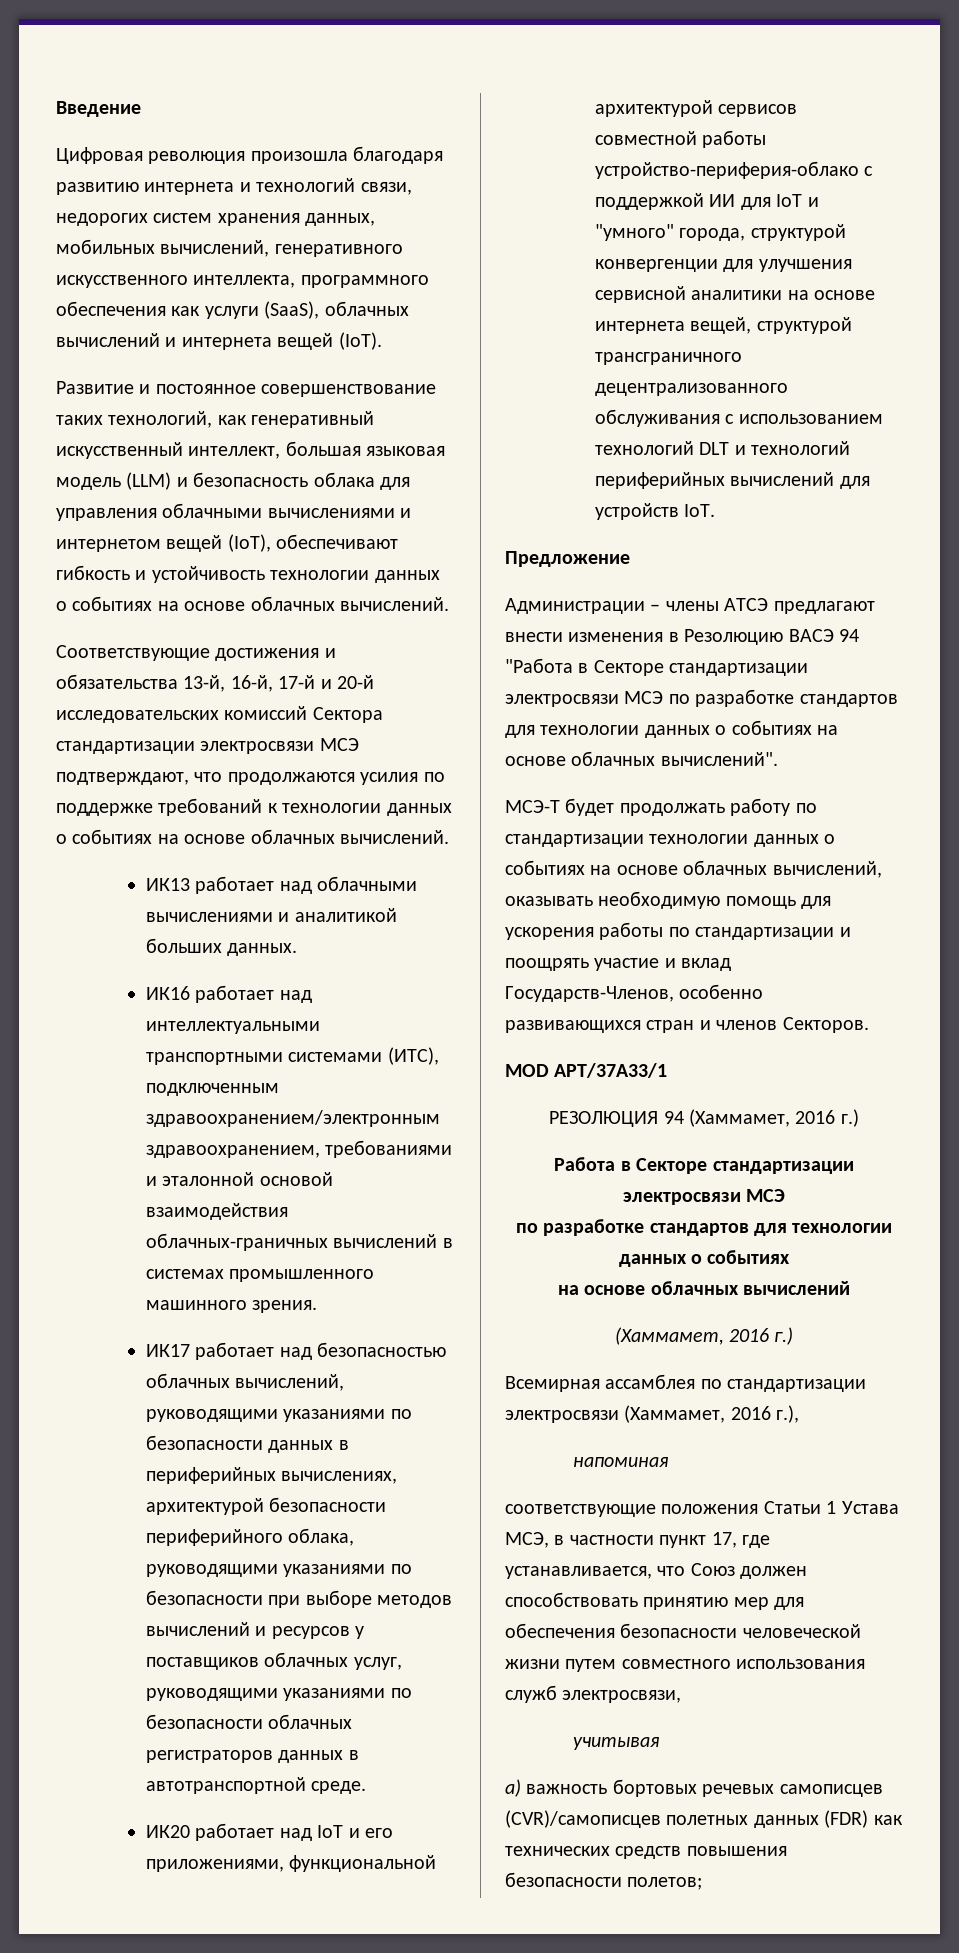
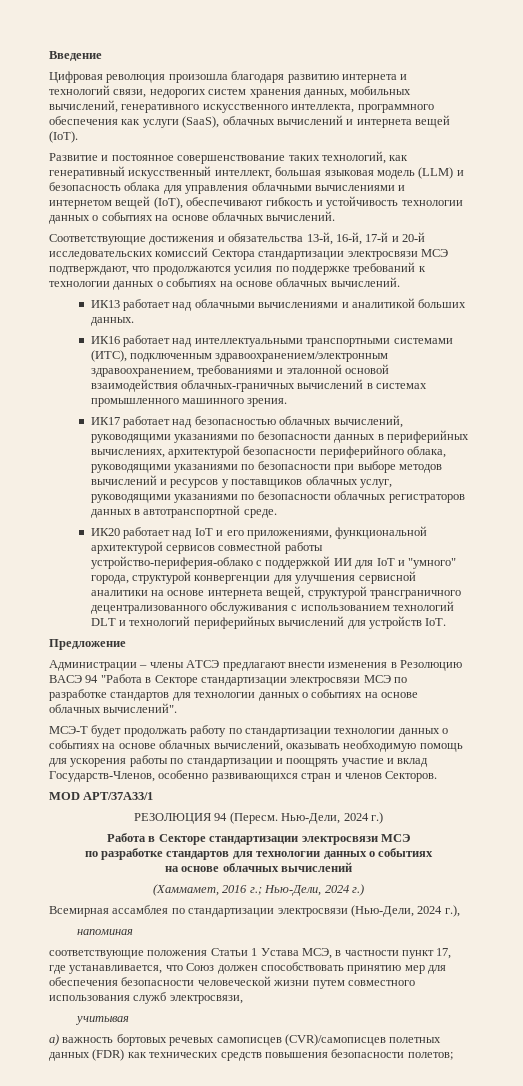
[689,1109,836,1127] (Хаммамет, 2016 -> [229,812,369,824] (Пересм. Нью-Дели, 2024
(769, 1335) none -> [249,885,349,896] г.; Нью-Дели, 2024
[624,1405,771,1423] (Хаммамет, 2016 -> [350,905,443,917] (Нью-Дели, 2024

